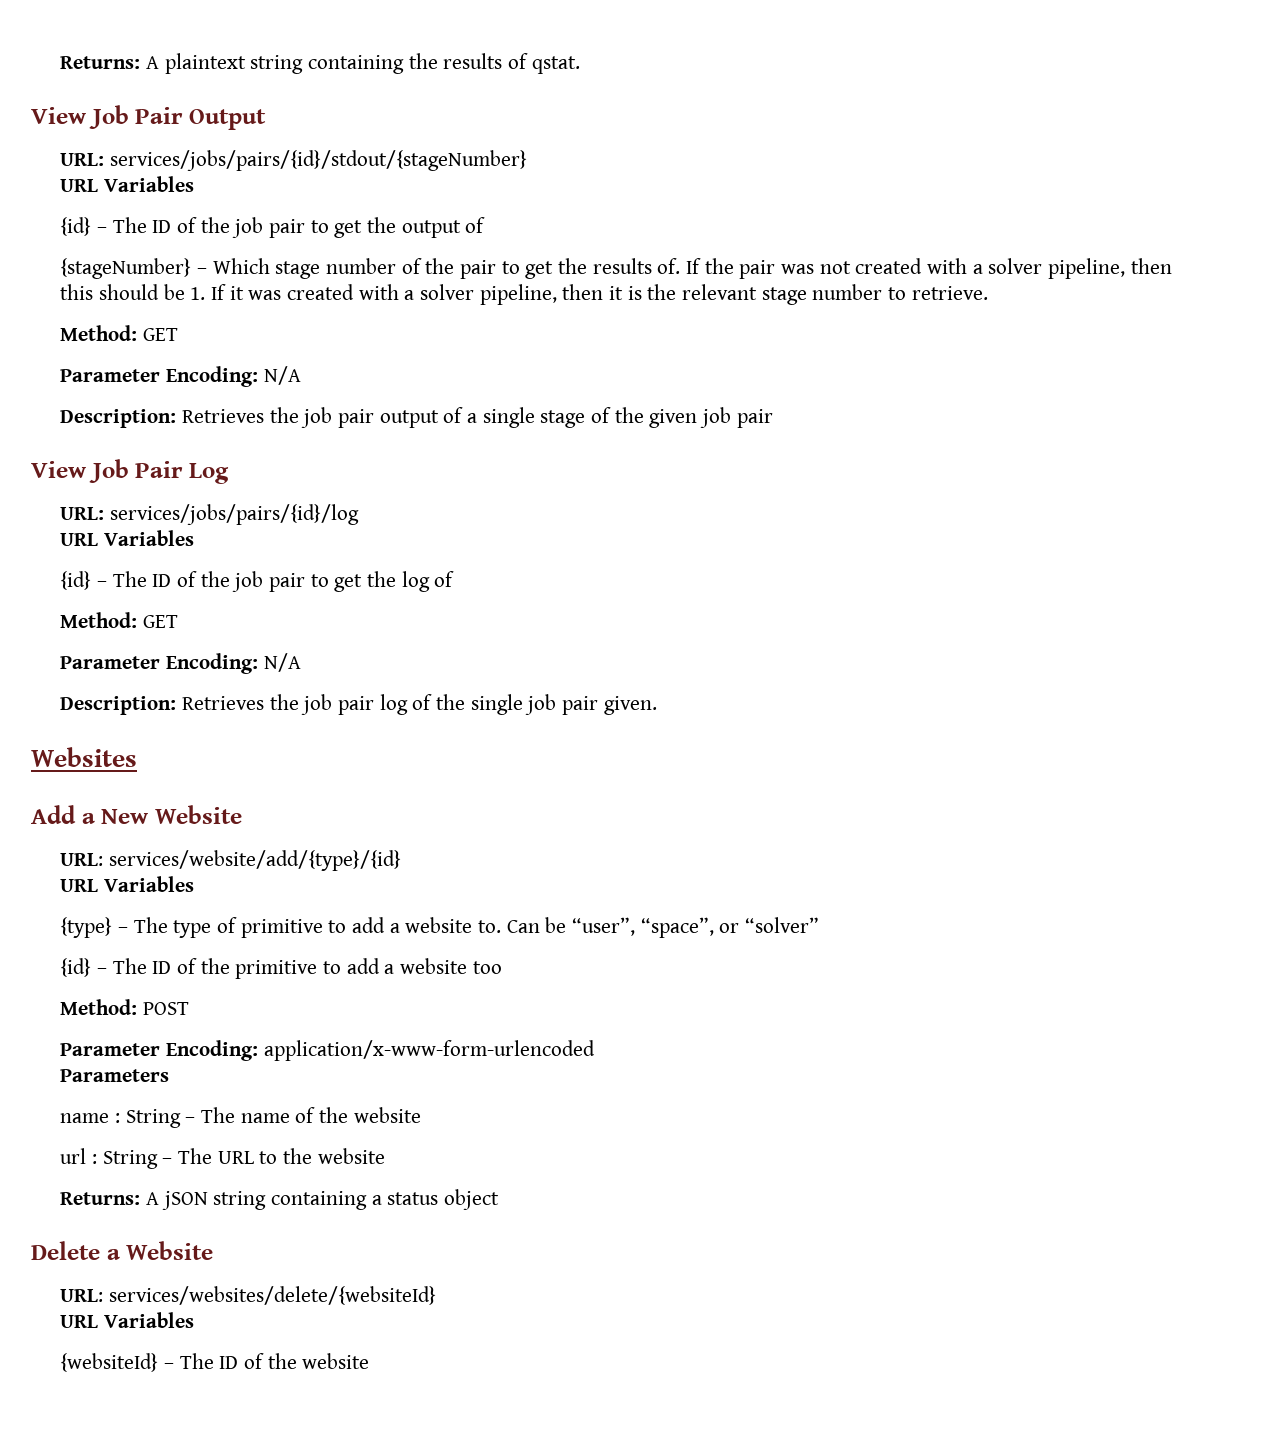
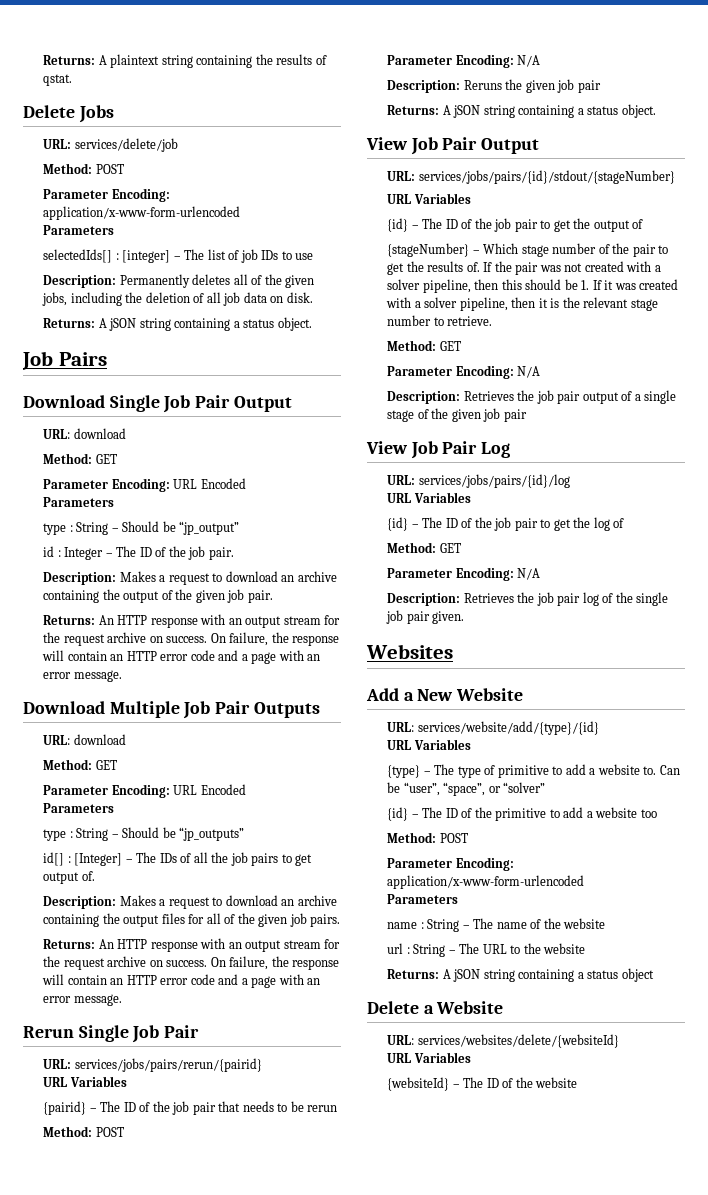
(580, 65) none -> [23,105,114,123] [43,138,178,152] [43,163,124,174] [43,188,170,202] [43,206,241,220] [43,225,115,235] [43,249,314,263] [43,274,315,288] [42,292,313,306] [43,317,312,331] [22,351,107,370] [23,395,292,413] [43,428,126,439] [43,453,117,464] [43,478,246,492] [43,497,115,507] [43,521,240,535] [43,546,234,560] [43,571,337,585] [43,589,273,603] [43,614,341,628] [43,632,340,646] [42,650,321,664] [43,670,122,682] [23,701,320,719] [43,734,126,745] [43,759,117,770] [43,784,246,798] [43,803,115,813] [43,827,245,841] [43,852,313,866] [43,871,95,884] [43,895,337,909] [43,913,341,927] [43,938,341,952] [43,956,340,970] [42,974,321,988] [43,994,122,1006] [23,1025,200,1043] [43,1058,262,1072] [43,1076,127,1087] [43,1101,338,1115] [43,1126,124,1137] [387,54,541,68] [387,79,601,93] [387,104,656,118] // Delete Jobs // URL: services/delete/job // Method: POST // Parameter Encoding: application/x-www-form-urlencoded // Parameters // selectedIds[] : [integer] – The list of job IDs to use // Description: Permanently deletes all of the given jobs, including the deletion of all job data on disk. // Returns: A jSON string containing a status object. // Job Pairs // Download Single Job Pair Output // URL: download // Method: GET // Parameter Encoding: URL Encoded // Parameters // type : String – Should be “jp_output” // id : Integer – The ID of the job pair. // Description: Makes a request to download an archive containing the output of the given job pair. // Returns: An HTTP response with an output stream for the request archive on success. On failure, the response will contain an HTTP error code and a page with an error message. // Download Multiple Job Pair Outputs // URL: download // Method: GET // Parameter Encoding: URL Encoded // Parameters // type : String – Should be “jp_outputs” // id[] : [Integer] – The IDs of all the job pairs to get output of. // Description: Makes a request to download an archive containing the output files for all of the given job pairs. // Returns: An HTTP response with an output stream for the request archive on success. On failure, the response will contain an HTTP error code and a page with an error message. // Rerun Single Job Pair // URL: services/jobs/pairs/rerun/{pairid} // URL Variables // {pairid} – The ID of the job pair that needs to be rerun // Method: POST // Parameter Encoding: N/A // Description: Reruns the given job pair // Returns: A jSON string containing a status object.

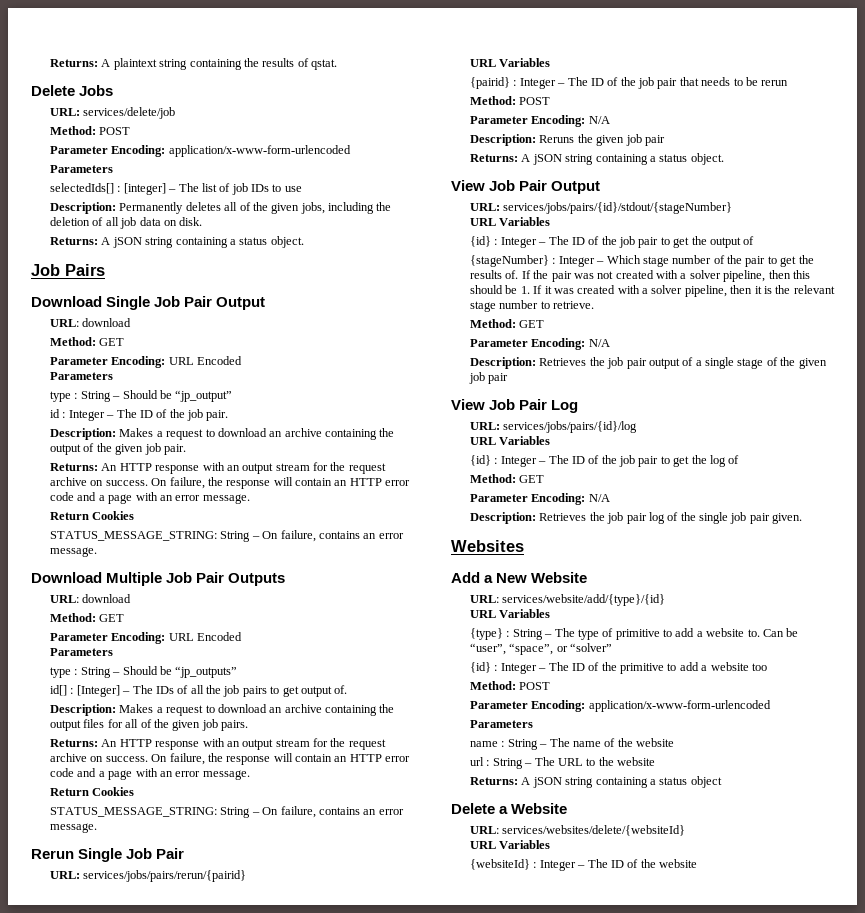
(122, 676) none -> [50,511,135,520] [50,530,404,542] [50,547,98,557] // Return Cookies // STATUS_MESSAGE_STRING: String – On failure, contains an error message.
(122, 1000) none -> [50,787,135,796] [50,806,404,818] [50,823,98,833] // Return Cookies // STATUS_MESSAGE_STRING: String – On failure, contains an error message.
(87, 1108) none -> [513,78,556,89] : Integer
(409, 225) none -> [494,237,537,248] : Integer
(470, 250) none -> [552,256,595,267] : Integer
(409, 524) none -> [494,456,537,467] : Integer
(421, 771) none -> [506,629,543,640] : String
(409, 814) none -> [494,663,537,674] : Integer
(450, 1084) none -> [533,860,576,871] : Integer

